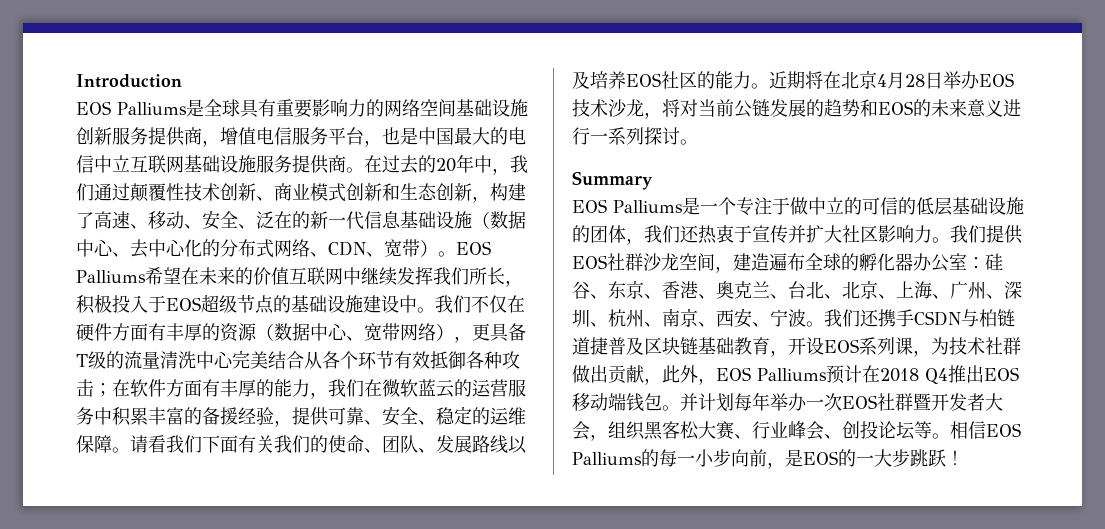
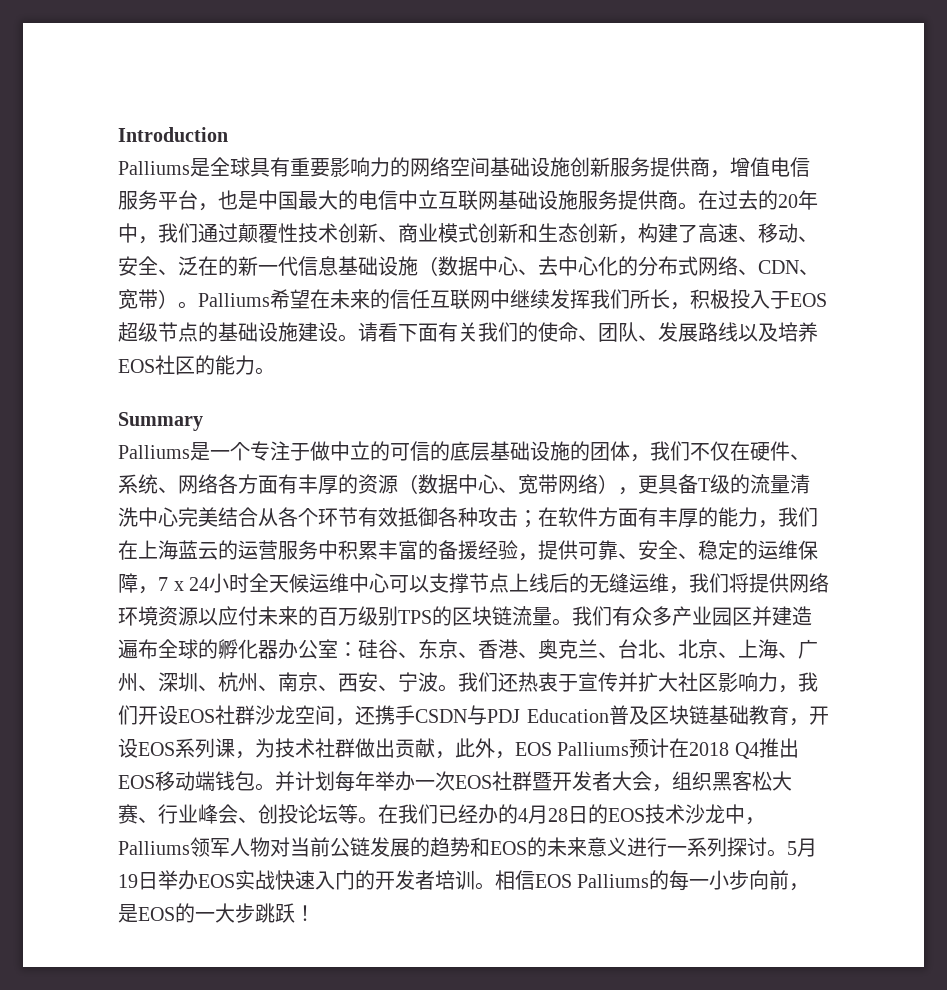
[76,101,111,115] EOS -> (228, 134) none
[456,241,491,255] EOS -> (198, 305) none
[253,267,289,285] 价值 -> [390,289,430,309] 信任
[399,295,525,313] [76,323,112,341] 中。我们不仅在硬件 -> [338,322,818,342] [118,355,275,375] [118,412,203,431] [118,441,810,462] [118,474,238,494] 。请看下面有关我们的使命、团队、发展路线以及培养EOS社区的能力。 // Summary // Palliums是一个专注于做中立的可信的底层基础设施的团体，我们不仅在硬件、系统、网络各
[382,379,418,397] 微软 -> [138,540,178,560] 上海
[112,435,527,454] [572,71,1014,89] [572,99,1021,119] [572,127,698,145] [572,171,653,190] [572,197,1024,216] [572,225,1023,245] [572,253,733,273] 。请看我们下面有关我们的使命、团队、发展路线以及培养EOS社区的能力。近期将在北京4月28日举办EOS技术沙龙，将对当前公链发展的趋势和EOS的未来意义进行一系列探讨。 // Summary // EOS Palliums是一个专注于做中立的可信的低层基础设施的团体，我们还热衷于宣传并扩大社区影响力。我们提供EOS社群沙龙空间， -> [138,573,829,594] [118,606,772,626] ，7 x 24小时全天候运维中心可以支撑节点上线后的无缝运维，我们将提供网络环境资源以应付未来的百万级别TPS的区块链流量。我们有众多产业园区并
(879, 318) none -> [518,672,818,693] [118,705,375,726] 热衷于宣传并扩大社区影响力，我们开设EOS社群沙龙空间，还
[979,309,1015,327] [572,337,608,355] 柏链道捷 -> [487,709,609,723] PDJ Education
(950, 436) none -> [378,804,765,825] [118,837,817,857] [118,870,495,890] 在我们已经办的4月28日的EOS技术沙龙中，Palliums领军人物对当前公链发展的趋势和EOS的未来意义进行一系列探讨。5月19日举办EOS实战快速入门的开发者培训。

